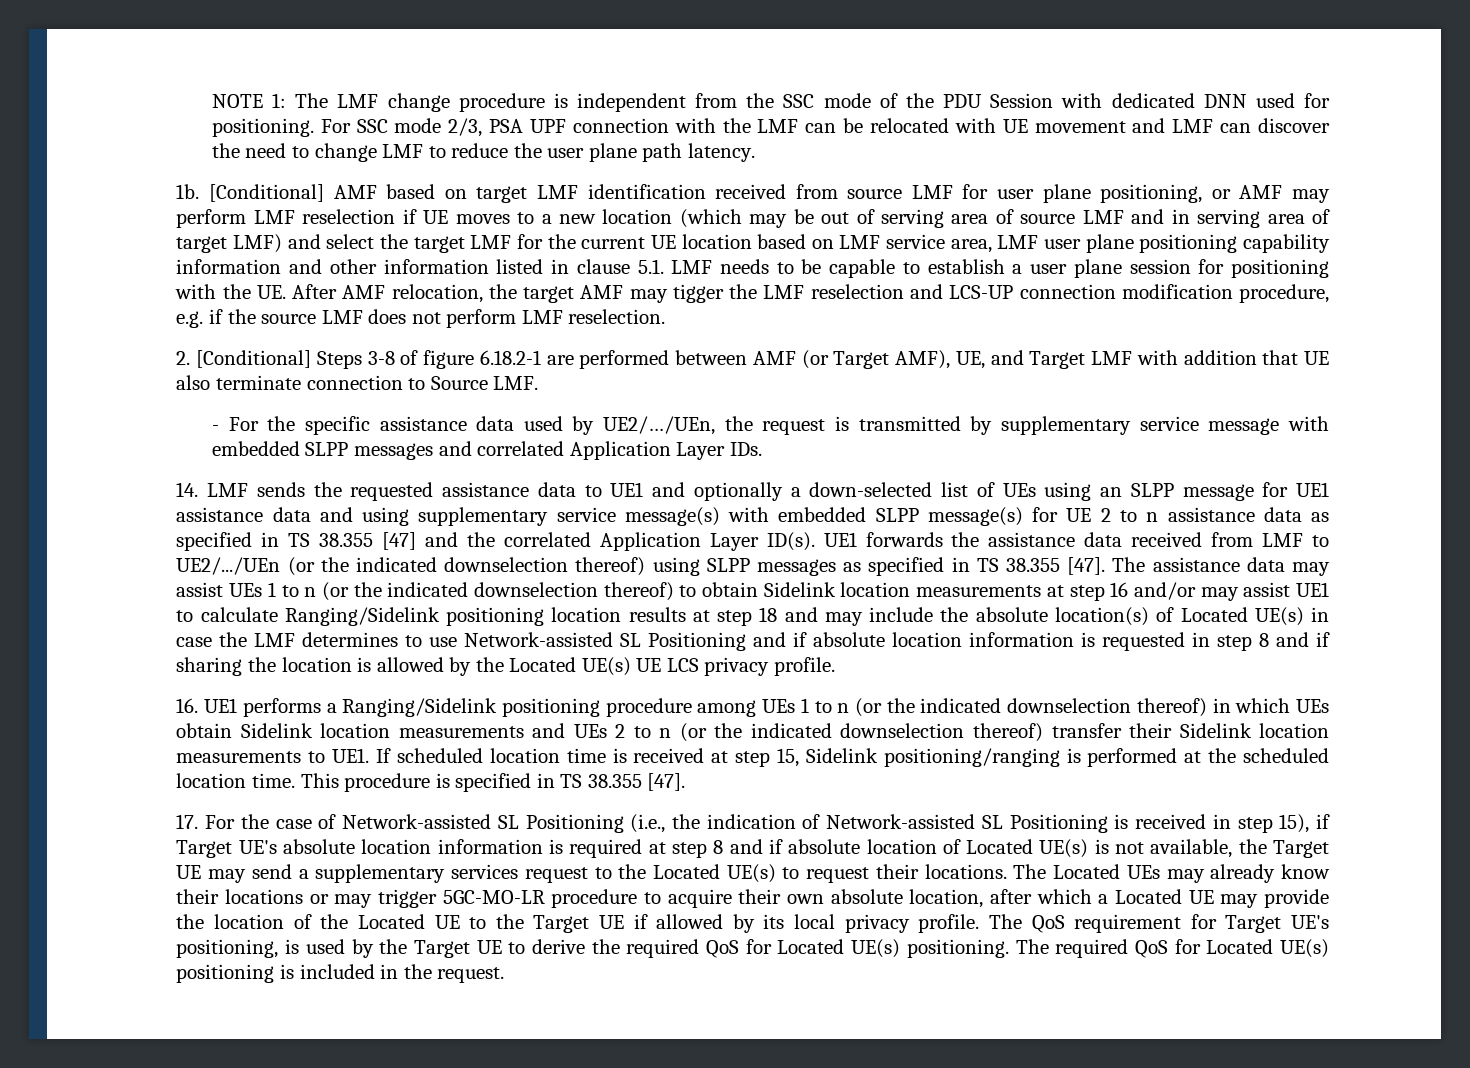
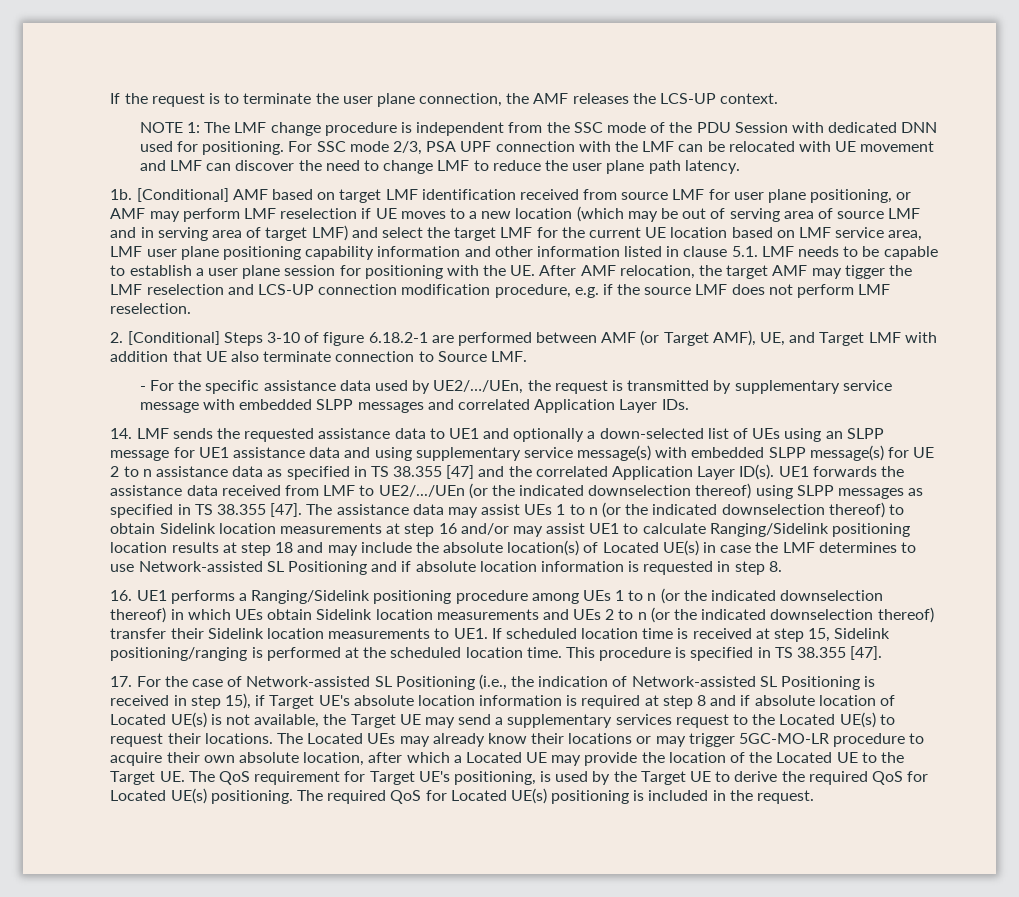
(211, 101) none -> [110,93,779,107] If the request is to terminate the user plane connection, the AMF releases the LCS-UP context. //
[367,351,395,365] 3-8 -> [267,332,301,343] 3-10
[1259,632,1330,647] [176,657,835,676] 8 and if sharing the location is allowed by the Located UE(s) UE LCS privacy profile. -> [768,561,782,572] 8.
[599,914,980,933] UE if allowed by its local privacy profile. -> [159,771,185,782] UE.

